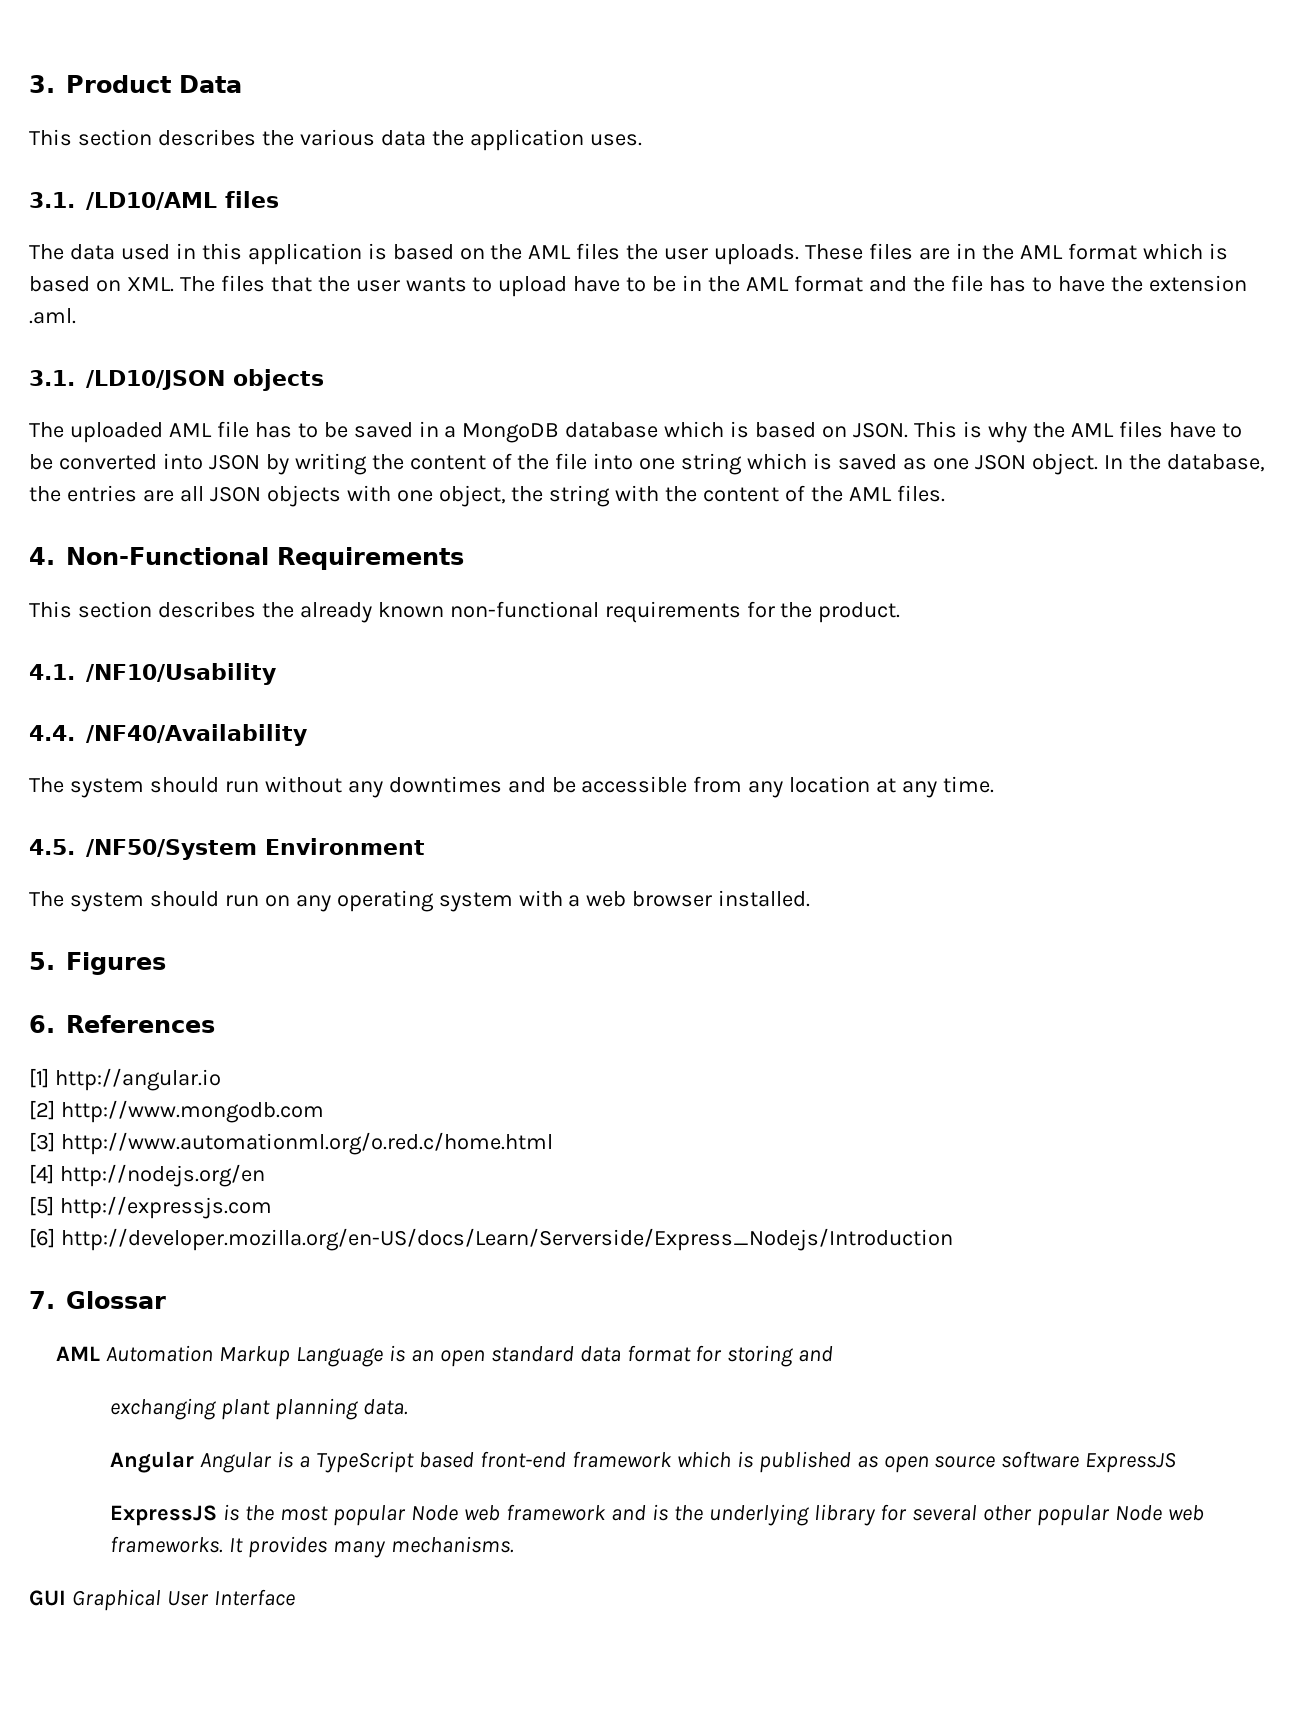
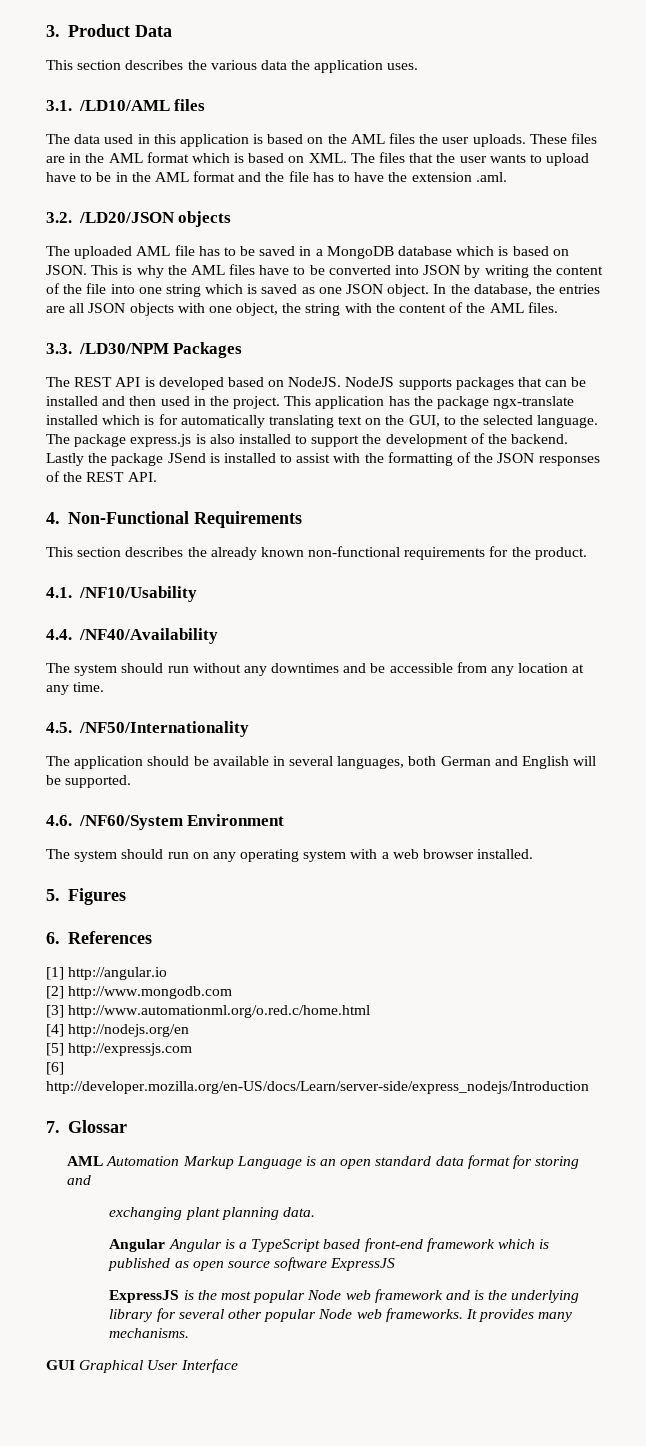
[29,370,225,390] 3.1. /LD10/JSON -> [46,212,175,223] 3.2. /LD20/JSON
(945, 493) none -> [46,342,243,358] [46,377,587,390] [46,396,575,409] [46,414,599,428] [46,433,569,447] [46,452,600,466] [46,471,157,482] // 3.3. /LD30/NPM Packages // The REST API is developed based on NodeJS. NodeJS supports packages that can be installed and then used in the project. This application has the package ngx-translate installed which is for automatically translating text on the GUI, to the selected language. The package express.js is also installed to support the development of the backend. Lastly the package JSend is installed to assist with the formatting of the JSON responses of the REST API.
[86,839,257,860] /NF50/System -> [78,721,249,737] [46,756,597,769] [46,775,132,788] [46,815,183,830] /NF50/Internationality // The application should be available in several languages, both German and English will be supported. // 4.6. /NF60/System
[60,1228,953,1251] http://developer.mozilla.org/en-US/docs/Learn/Serverside/Express_Nodejs/Introduction -> [46,1081,589,1094] http://developer.mozilla.org/en-US/docs/Learn/server-side/express_nodejs/Introduction

